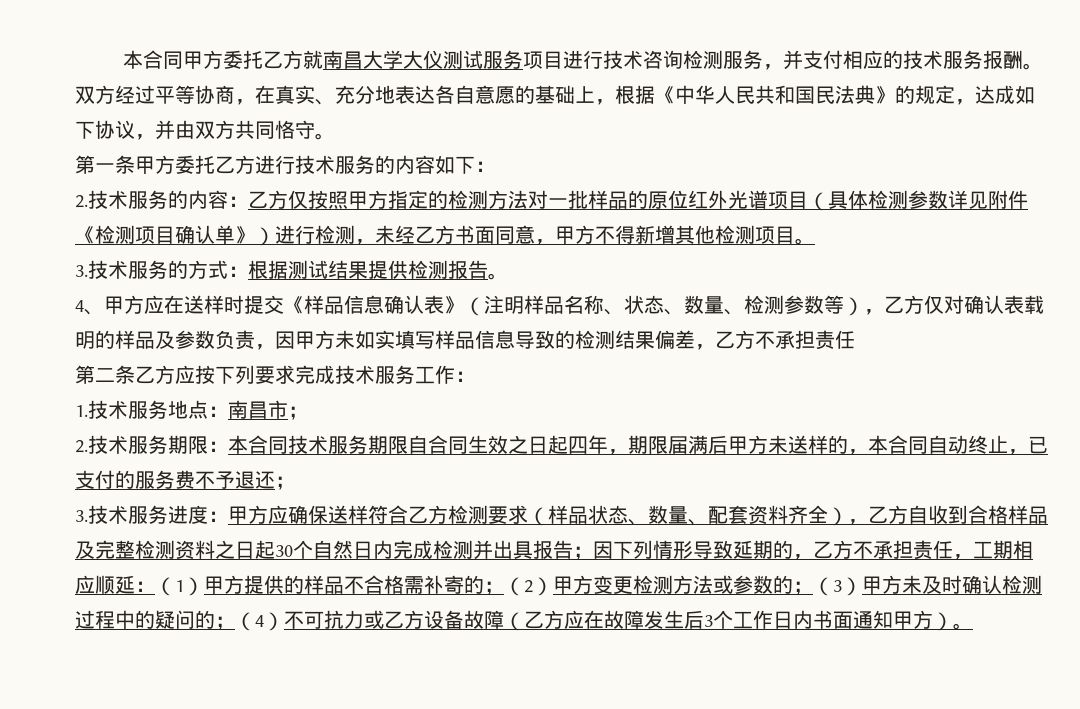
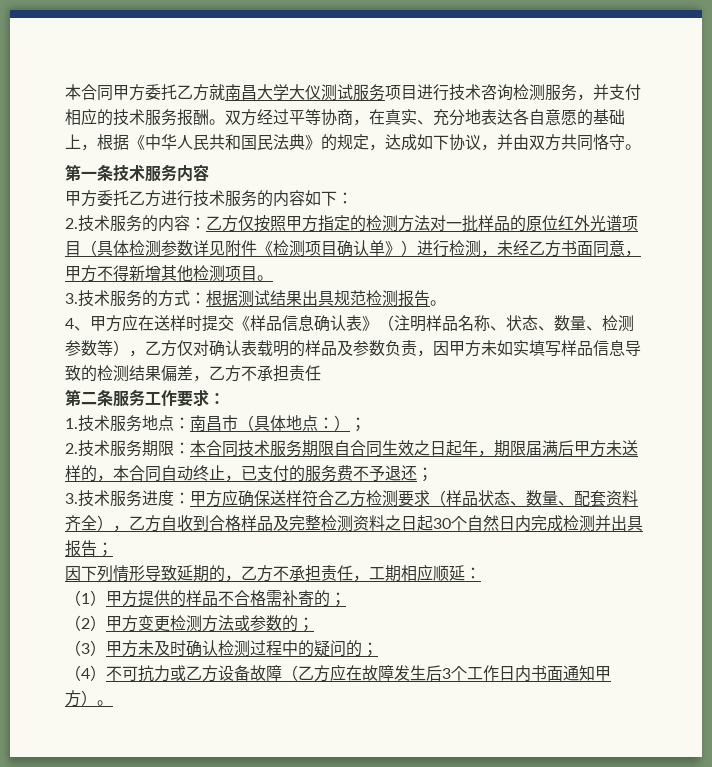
(135, 164) none -> [113,164,209,182] 技术服务内容 //
[368,260,408,279] 提供 -> [302,290,366,306] 出具规范
[135,365,375,384] 乙方应按下列要求完成技术 -> (113, 397) none
(455, 374) none -> [177,389,209,407] 要求
(288, 409) none -> [238,415,350,431] （具体地点：）
[568,436,588,454] 四 -> (462, 448) none
(593, 553) none -> (113, 549) //
(155, 586) none -> (481, 573) //
(504, 588) none -> (346, 599) //
(813, 588) none -> (314, 624) //
(235, 623) none -> (378, 649) //

